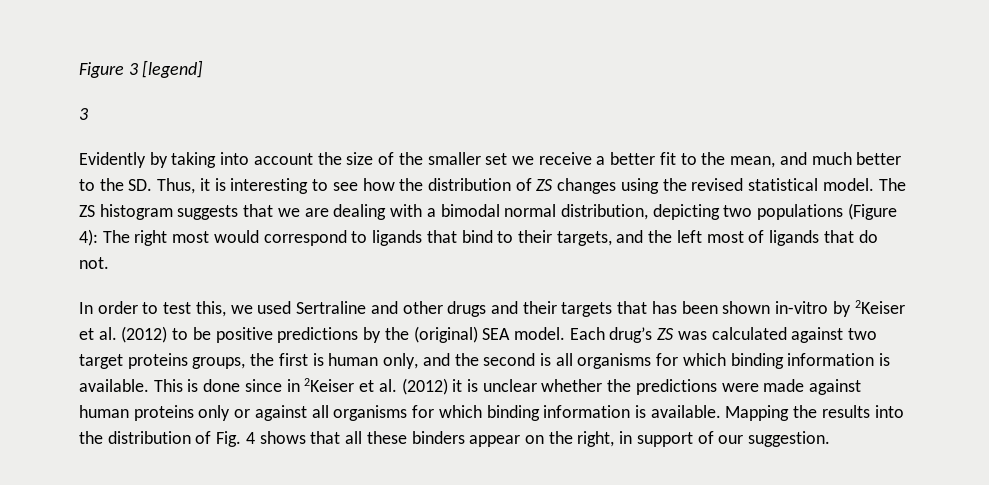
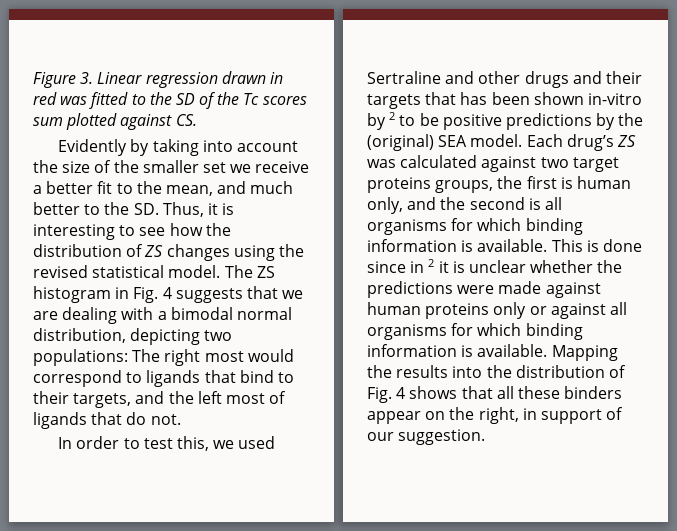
[128,60,204,78] [79,108,88,120] 3 [legend] // 3 -> [80,71,283,88] [33,92,307,109] [33,113,197,130] 3. Linear regression drawn in red was fitted to the SD of the Tc scores sum plotted against CS.
(173, 212) none -> [115,287,172,303] in Fig. 4
[757,203,897,220] [79,229,98,246] populations (Figure 4): -> [33,349,128,366] populations:
[854,300,905,314] [79,326,168,343] 2Keiser et al. (2012) -> [389,112,396,120] 2
[304,378,448,395] 2Keiser et al. (2012) -> [428,259,435,267] 2

